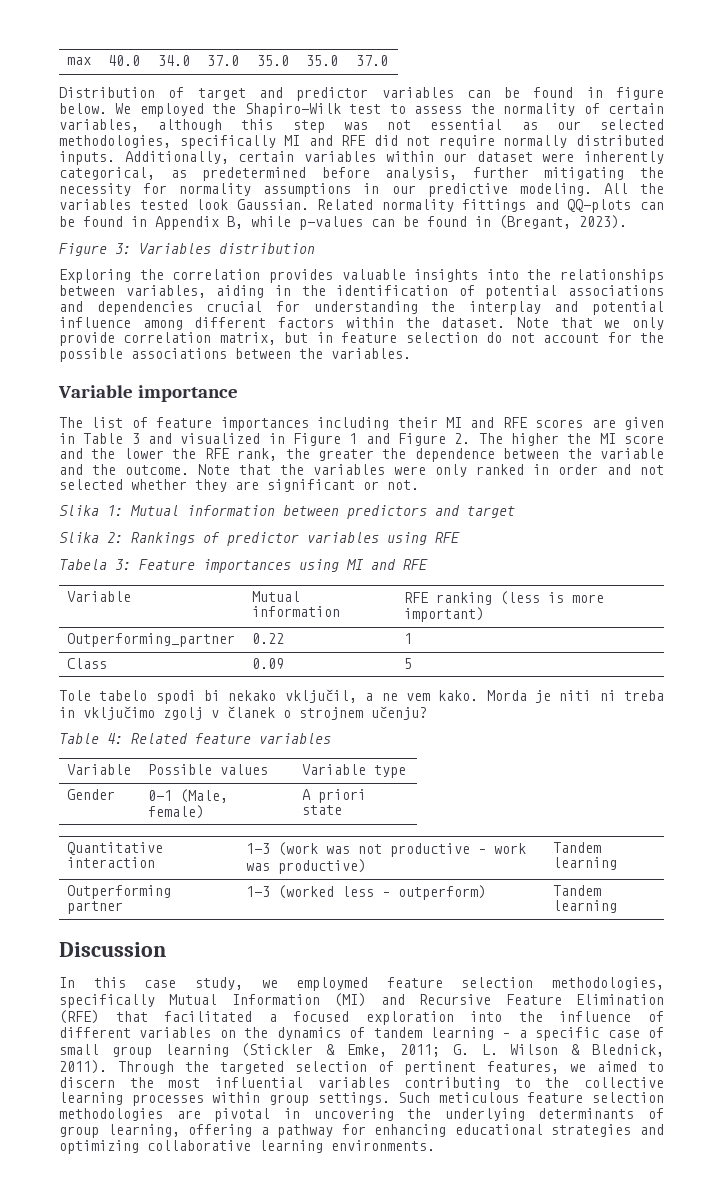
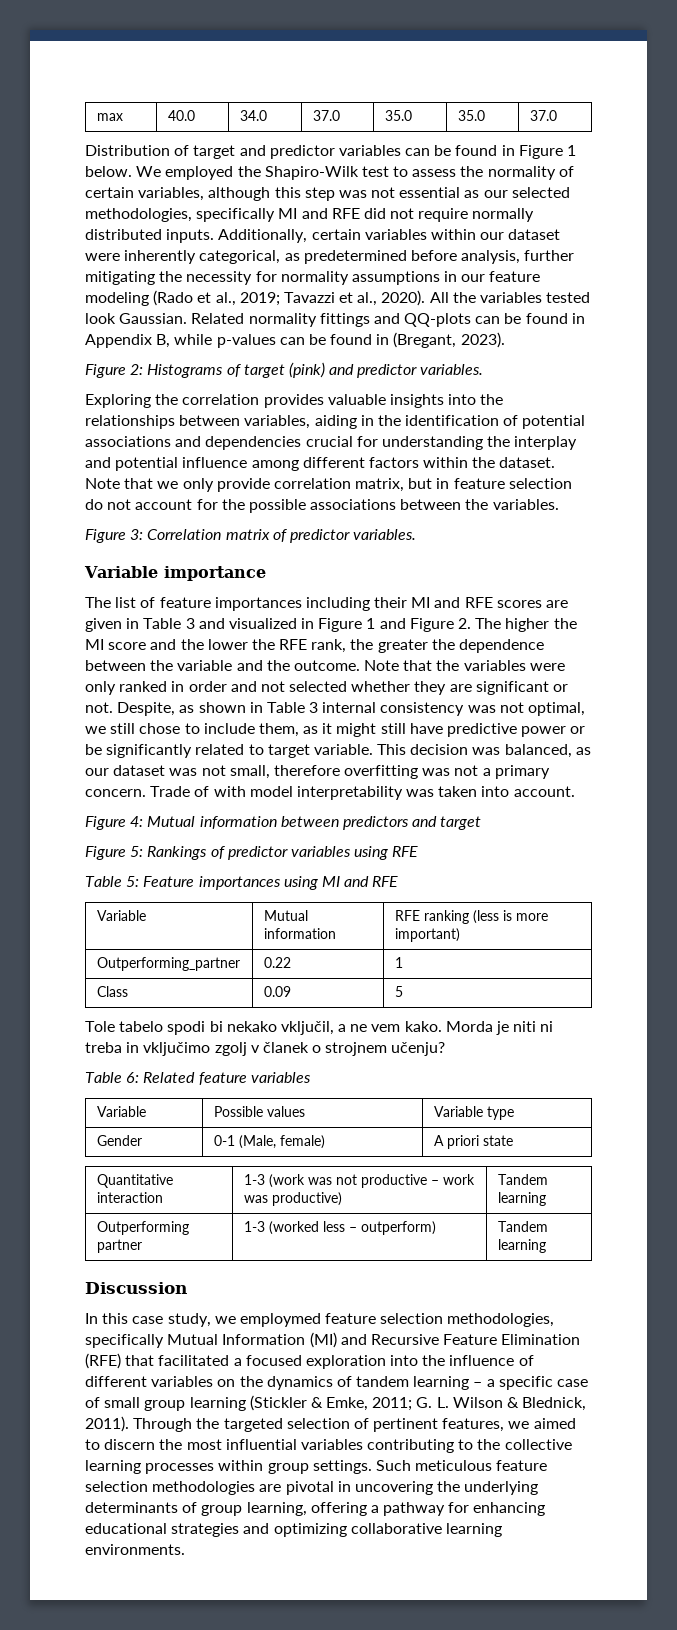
[616,87,664,100] figure -> [518,145,577,159] Figure 1
[427,183,592,197] predictive modeling. -> [489,271,541,282] [85,290,426,306] feature modeling (Rado et al., 2019; Tavazzi et al., 2020).
[115,243,315,254] 3: Variables distribution -> [130,362,484,378] 2: Histograms of target (pink) and predictor variables.
(411, 353) none -> [85,529,417,543] // Figure 3: Correlation matrix of predictor variables.
[59,505,123,516] // Slika 1: -> [117,702,586,716] [85,723,586,737] [85,744,591,758] [85,765,550,779] [85,786,575,800] [85,816,144,830] Despite, as shown in Table 3 internal consistency was not optimal, we still chose to include them, as it might still have predictive power or be significantly related to target variable. This decision was balanced, as our dataset was not small, therefore overfitting was not a primary concern. Trade of with model interpretability was taken into account. // Figure 4:
[59,532,123,543] Slika 2: -> [85,846,144,860] Figure 5:
[59,559,131,570] Tabela 3: -> [85,876,140,887] Table 5:
[107,733,123,744] 4: -> [126,1072,140,1083] 6:

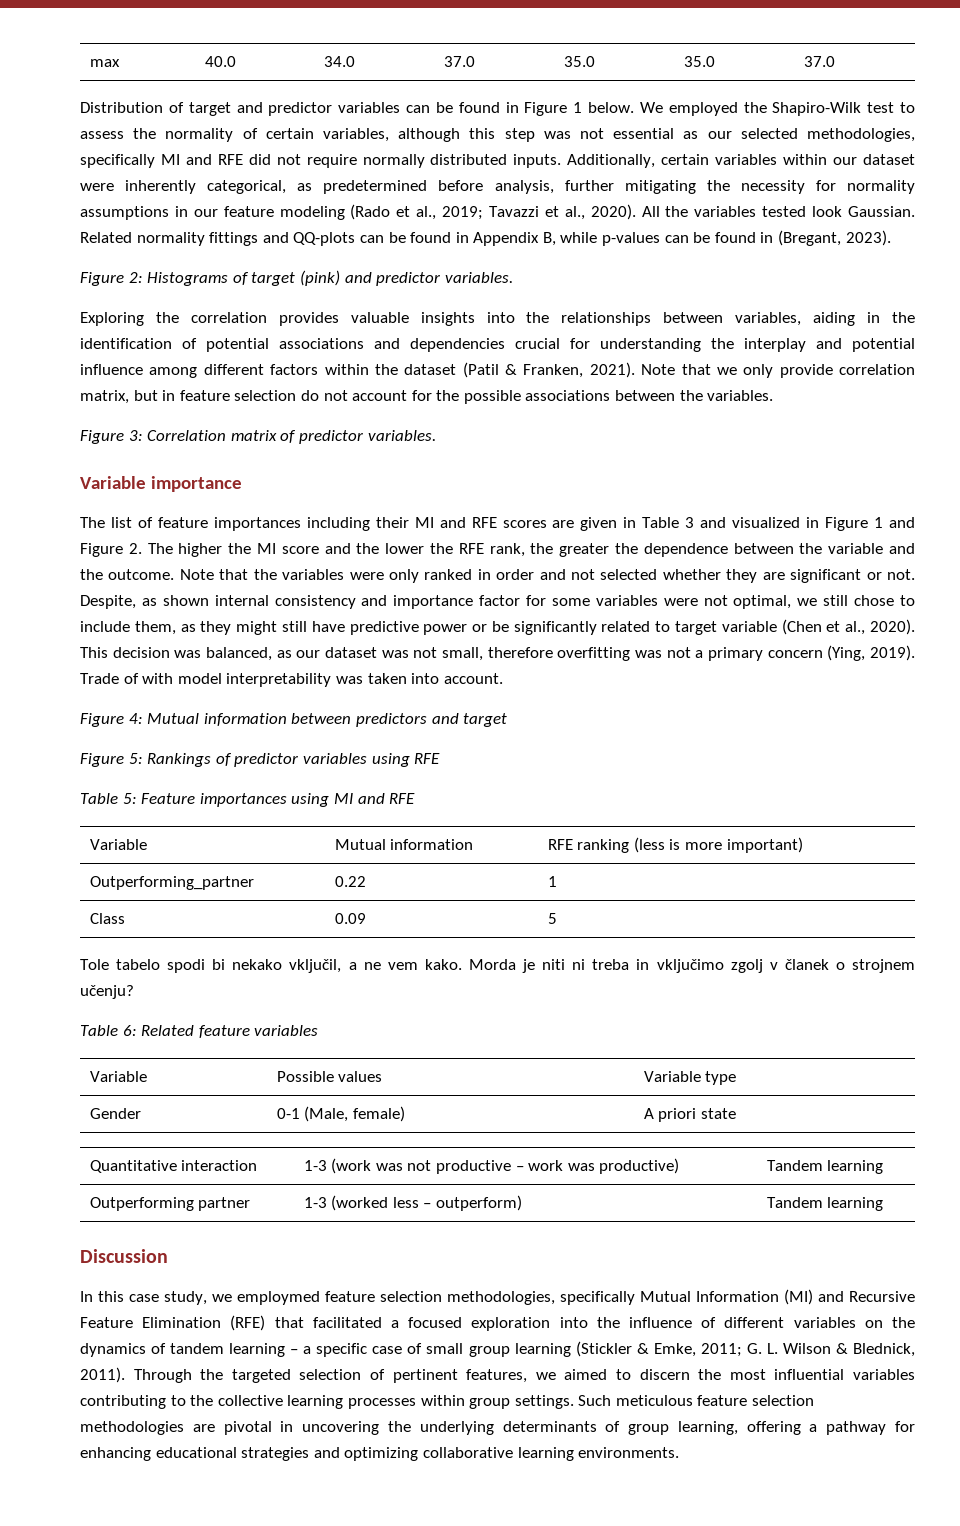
[499,457,556,468] dataset. -> [404,362,635,378] dataset (Patil & Franken, 2021).
[249,702,496,716] in Table 3 internal consistency was -> [214,595,698,609] internal consistency and importance factor for some variables were
[322,723,333,734] it -> [200,621,232,635] they
[313,744,373,755] variable. -> [721,619,915,635] variable (Chen et al., 2020).
[85,789,146,797] concern. -> [767,645,915,661] concern (Ying, 2019).

